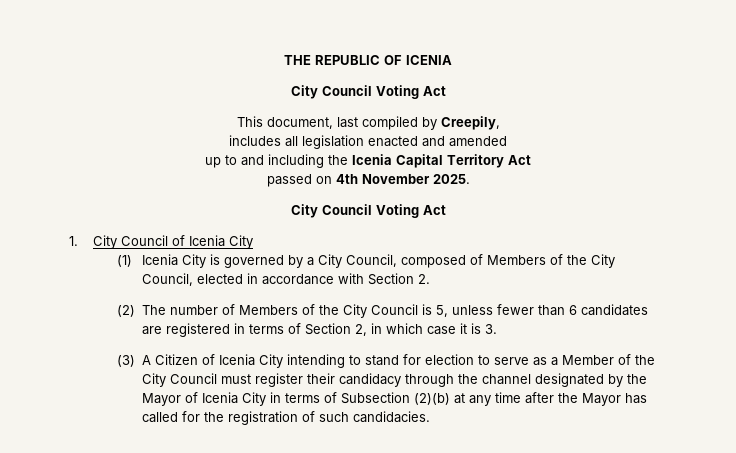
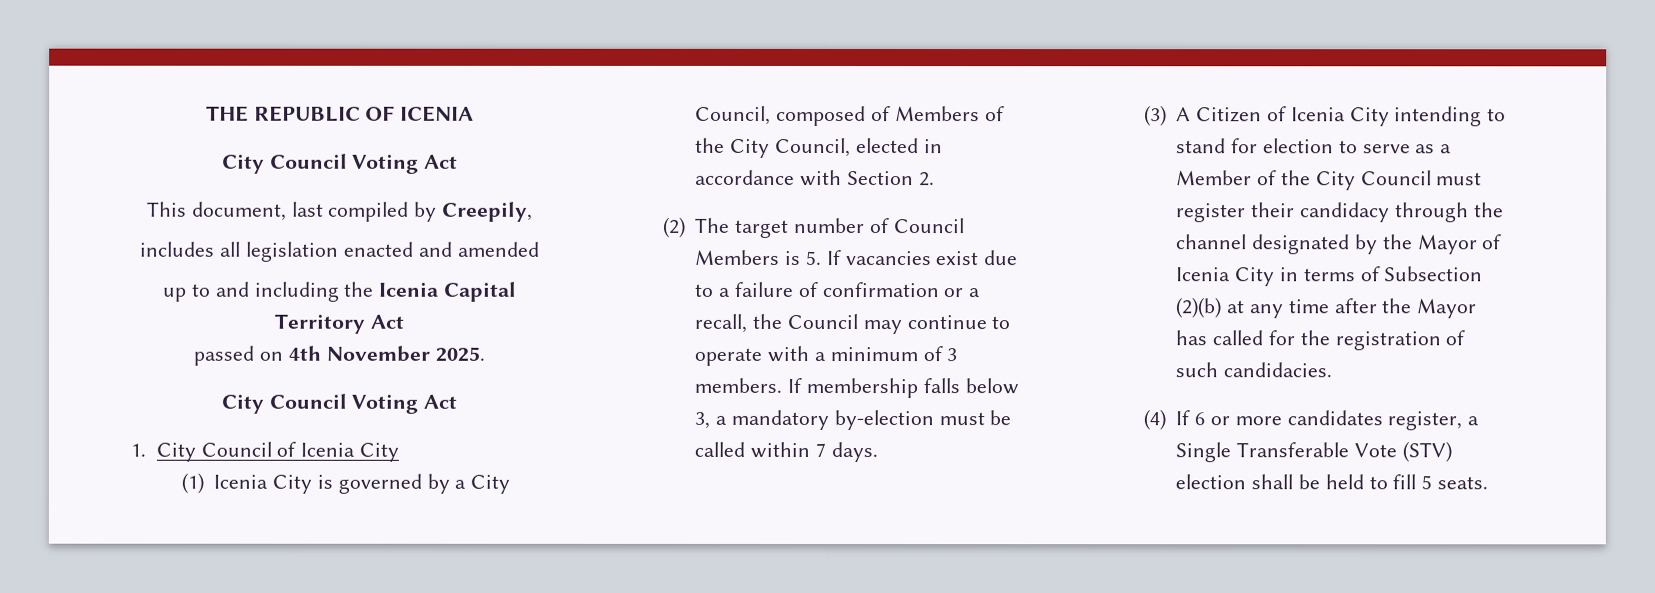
(166, 310) none -> [735,219,790,238] target
[238,304,648,318] [141,323,497,337] Members of the City Council is 5, unless fewer than 6 candidates are registered in terms of Section 2, in which case it is 3. -> [893,218,965,234] [695,249,1019,266] [694,281,982,298] [694,313,1011,335] [694,345,958,366] [694,377,1019,399] [694,409,1012,431] [694,441,878,463] Council Members is 5. If vacancies exist due to a failure of confirmation or a recall, the Council may continue to operate with a minimum of 3 members. If membership falls below 3, a mandatory by-election must be called within 7 days.
(430, 417) none -> [1142,409,1480,431] [1175,441,1452,463] [1175,474,1489,490] // (4) If 6 or more candidates register, a Single Transferable Vote (STV) election shall be held to fill 5 seats.

